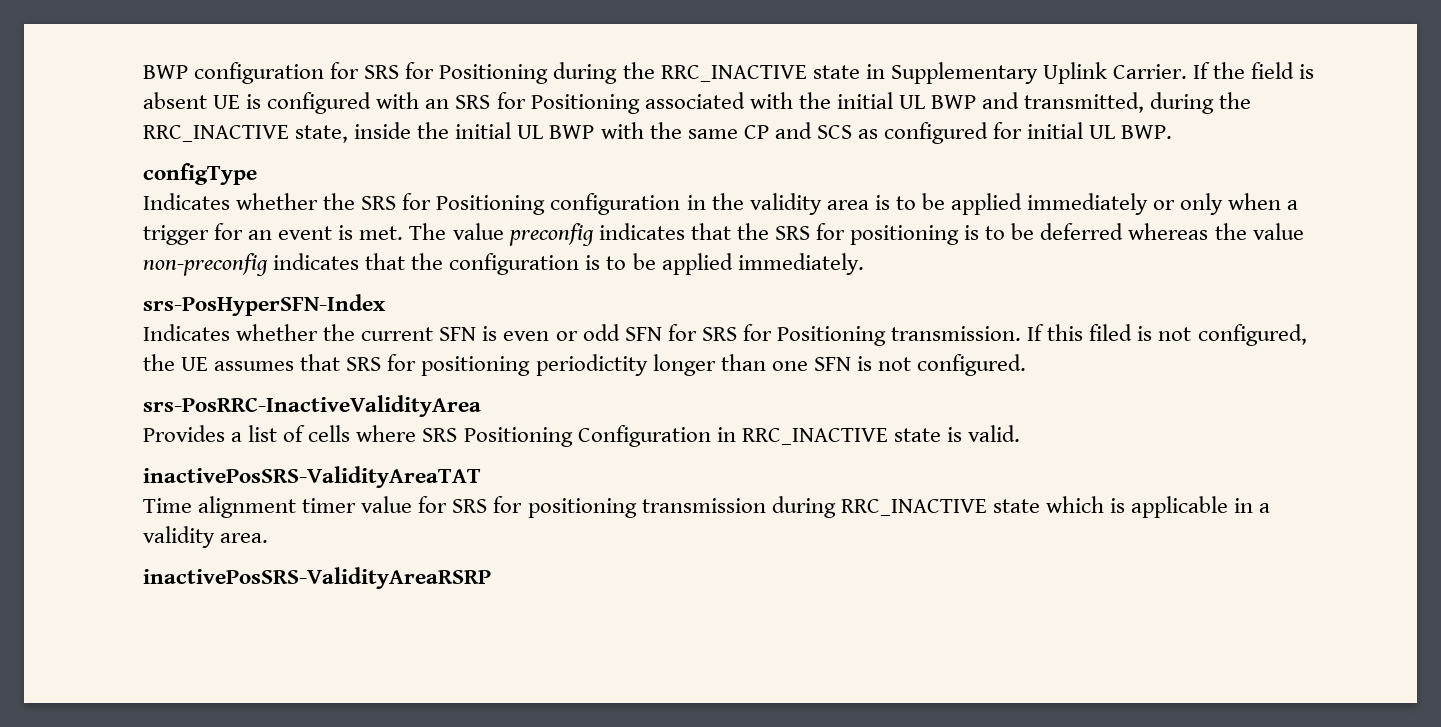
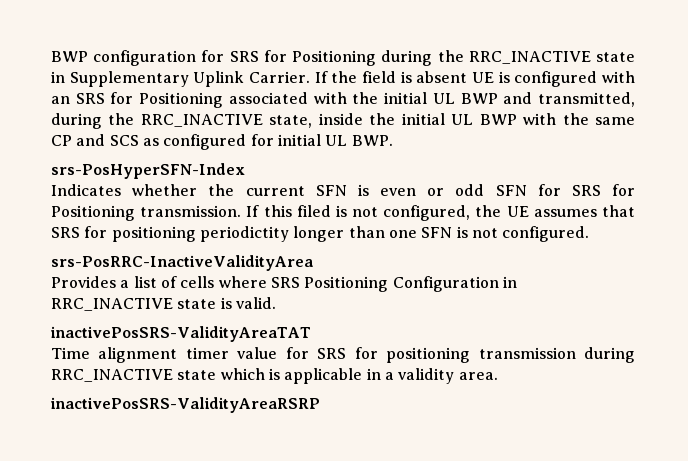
[143,163,257,185] [143,193,1299,215] [143,223,1304,246] [143,253,864,276] // configType // Indicates whether the SRS for Positioning configuration in the validity area is to be applied immediately or only when a trigger for an event is met. The value preconfig indicates that the SRS for positioning is to be deferred whereas the value non-preconfig indicates that the configuration is to be applied immediately. -> (393, 140) none

